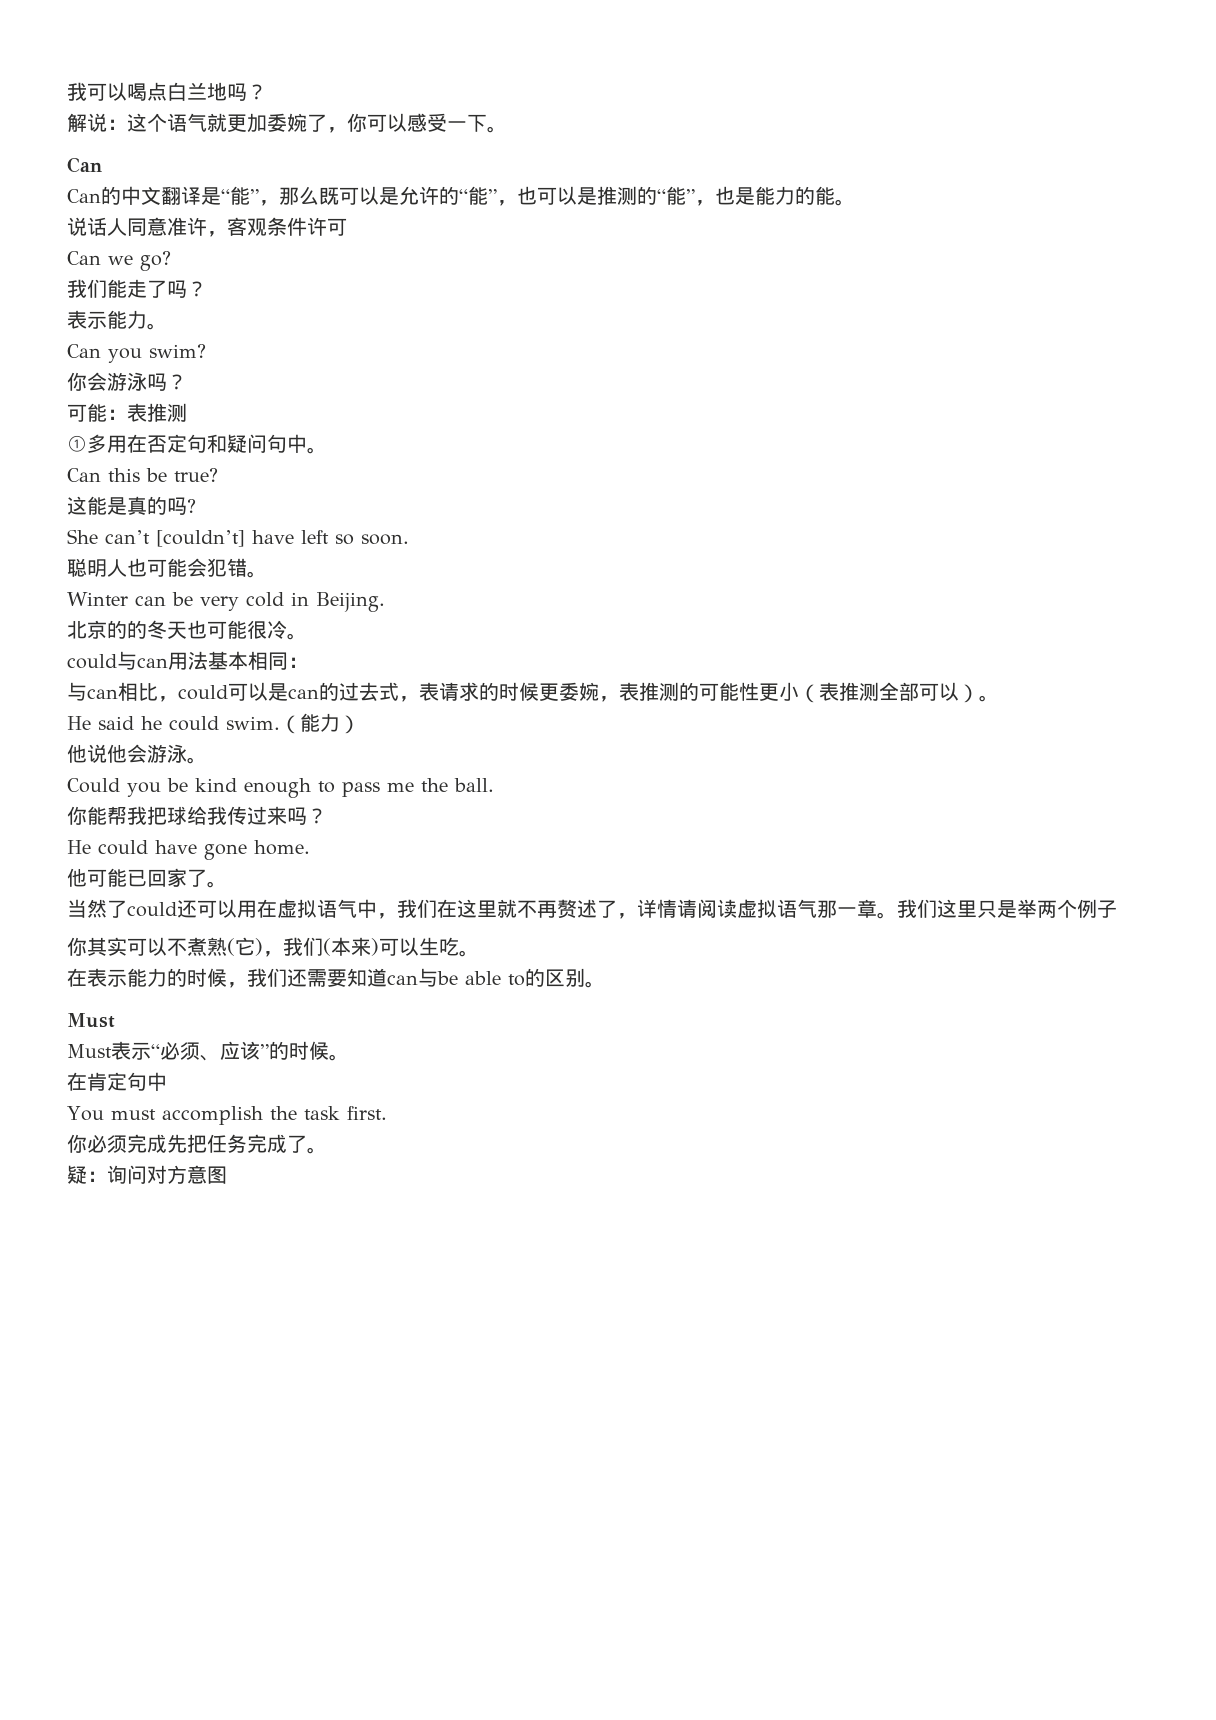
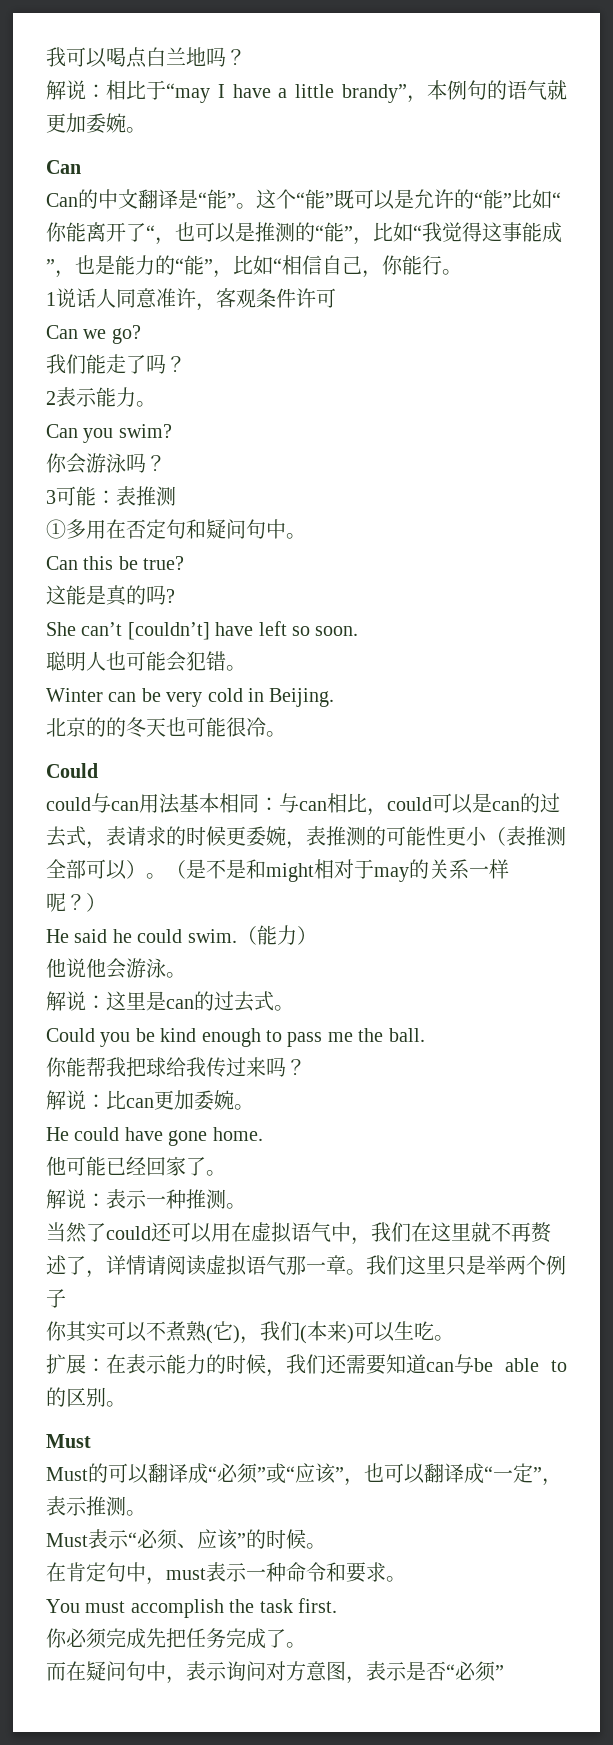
[127,113,487,133] 这个语气就更加委婉了，你可以感受一下 -> [106,80,567,103] [46,113,126,134] 相比于“may I have a little brandy”，本例句的语气就更加委婉
[259,186,319,206] ，那么 -> [236,189,334,209] 。这个“能”
(497, 196) none -> [512,189,561,209] [46,222,155,242] 比如“你能离开了“
[715,186,855,206] 也是能力的能。 // -> [373,222,562,243] [46,255,462,278] [46,292,56,306] 比如“我觉得这事能成”，也是能力的“能”，比如“相信自己，你能行。 // 1
(207, 289) none -> [46,391,56,405] 2
(187, 382) none -> [46,490,56,504] 3
(307, 636) none -> [46,763,98,778] // Could
(308, 662) // -> (279, 804) none
(999, 698) none -> [166,859,509,882] [46,893,106,912] （是不是和might相对于may的关系一样呢？）
(207, 760) none -> [46,991,294,1012] // 解说：这里是can的过去式。
(327, 816) none -> [46,1090,254,1111] // 解说：比can更加委婉。
(147, 878) none -> [126,1156,146,1175] 经
(227, 884) none -> [46,1189,246,1209] // 解说：表示一种推测。
(479, 953) none -> [46,1354,106,1374] 扩展：
(115, 1020) none -> [46,1463,562,1486] [46,1496,146,1516] // Must的可以翻译成“必须”或“应该”，也可以翻译成“一定”，表示推测。
(167, 1081) none -> [146,1562,406,1585] ，must表示一种命令和要求。
[67,1165,227,1184] 疑：询问对方意图 -> [46,1661,504,1684] 而在疑问句中，表示询问对方意图，表示是否“必须”

